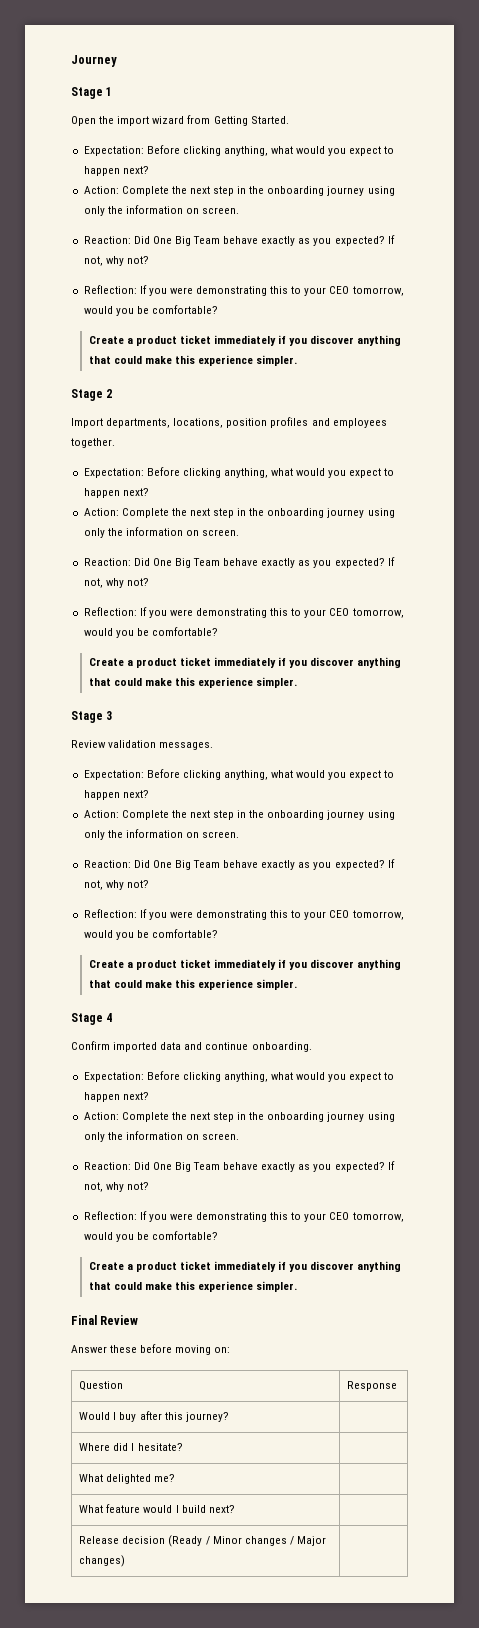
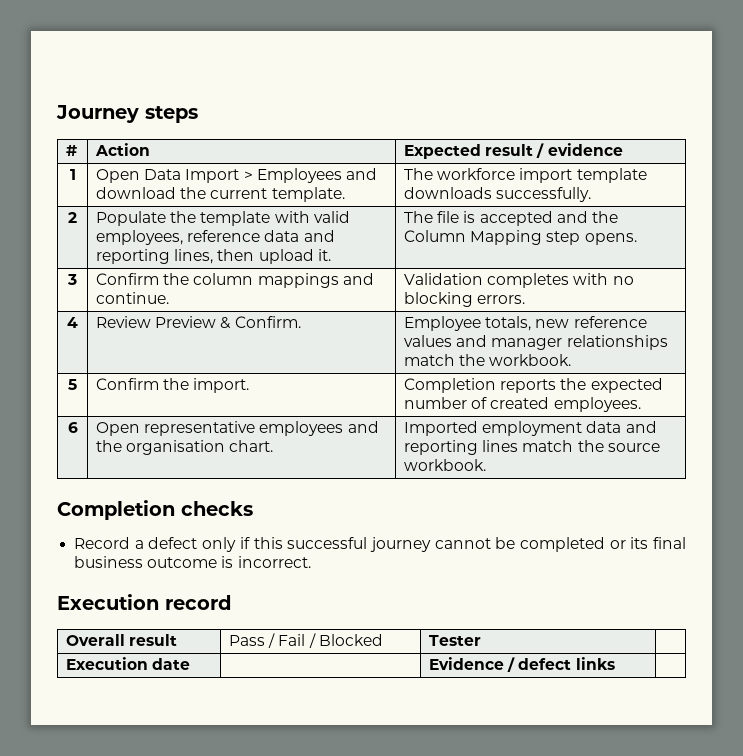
[71,87,113,99] [71,115,289,126] [83,145,395,156] [83,166,149,176] [83,186,395,196] [83,205,240,216] [83,235,395,246] [83,256,149,266] [83,285,404,296] [83,305,218,316] [88,335,402,346] [88,355,298,366] [71,389,113,401] [71,417,387,428] [71,438,115,448] [83,467,395,478] [83,488,149,498] [83,508,395,518] [83,527,240,538] [83,557,395,568] [83,578,149,588] [83,607,404,618] [83,627,218,638] [88,657,402,668] [88,677,298,688] [71,711,113,723] [71,740,214,750] [83,769,395,780] [83,790,149,800] [83,810,395,820] [83,829,240,840] [83,859,395,870] [83,880,149,890] [83,909,404,920] [83,929,218,940] [88,959,402,970] [88,979,298,990] [71,1013,113,1025] [71,1041,312,1052] [83,1071,395,1082] [83,1092,149,1102] [83,1112,395,1122] [83,1131,240,1142] [83,1161,395,1172] [83,1182,149,1192] [83,1211,404,1222] [83,1231,218,1242] [88,1261,402,1272] [88,1281,298,1292] [71,1315,139,1325] [71,1344,231,1355] [79,1381,124,1391] [347,1381,398,1391] [79,1411,229,1422] [79,1443,183,1451] [79,1474,176,1484] [79,1504,235,1513] [79,1535,326,1547] [79,1555,126,1567] // Stage 1 // Open the import wizard from Getting Started. // Expectation: Before clicking anything, what would you expect to happen next? // Action: Complete the next step in the onboarding journey using only the information on screen. // Reaction: Did One Big Team behave exactly as you expected? If not, why not? // Reflection: If you were demonstrating this to your CEO tomorrow, would you be comfortable? // Create a product ticket immediately if you discover anything that could make this experience simpler. // Stage 2 // Import departments, locations, position profiles and employees together. // Expectation: Before clicking anything, what would you expect to happen next? // Action: Complete the next step in the onboarding journey using only the information on screen. // Reaction: Did One Big Team behave exactly as you expected? If not, why not? // Reflection: If you were demonstrating this to your CEO tomorrow, would you be comfortable? // Create a product ticket immediately if you discover anything that could make this experience simpler. // Stage 3 // Review validation messages. // Expectation: Before clicking anything, what would you expect to happen next? // Action: Complete the next step in the onboarding journey using only the information on screen. // Reaction: Did One Big Team behave exactly as you expected? If not, why not? // Reflection: If you were demonstrating this to your CEO tomorrow, would you be comfortable? // Create a product ticket immediately if you discover anything that could make this experience simpler. // Stage 4 // Confirm imported data and continue onboarding. // Expectation: Before clicking anything, what would you expect to happen next? // Action: Complete the next step in the onboarding journey using only the information on screen. // Reaction: Did One Big Team behave exactly as you expected? If not, why not? // Reflection: If you were demonstrating this to your CEO tomorrow, would you be comfortable? // Create a product ticket immediately if you discover anything that could make this experience simpler. // Final Review // Answer these before moving on: // Question | Response // Would I buy after this journey? | // Where did I hesitate? | // What delighted me? | // What feature would I build next? | // Release decision (Ready / Minor changes / Major changes) -> [145,106,198,123] [66,145,78,156] [95,143,151,156] [404,143,623,159] [69,169,76,180] [96,168,378,183] [96,187,345,202] [404,168,647,183] [404,187,592,202] [68,212,77,223] [96,211,350,226] [96,230,335,245] [96,249,331,264] [404,211,619,226] [404,230,637,245] [67,274,77,285] [96,273,374,288] [96,292,170,304] [404,273,634,288] [404,292,526,307] [67,317,78,328] [96,316,301,329] [404,316,647,331] [404,335,668,350] [404,354,572,366] [68,379,77,390] [96,378,250,393] [404,378,663,393] [404,397,641,412] [67,422,78,433] [96,421,379,436] [96,440,274,455] [404,421,657,436] [404,440,660,455] [404,459,487,471] [57,500,253,520] [74,537,686,552] [74,556,311,568] [57,594,232,610] [66,634,178,646] [229,633,383,648] [429,635,482,646] [66,657,191,670] [429,657,615,672] steps // # | Action | Expected result / evidence // 1 | Open Data Import > Employees and download the current template. | The workforce import template downloads successfully. // 2 | Populate the template with valid employees, reference data and reporting lines, then upload it. | The file is accepted and the Column Mapping step opens. // 3 | Confirm the column mappings and continue. | Validation completes with no blocking errors. // 4 | Review Preview & Confirm. | Employee totals, new reference values and manager relationships match the workbook. // 5 | Confirm the import. | Completion reports the expected number of created employees. // 6 | Open representative employees and the organisation chart. | Imported employment data and reporting lines match the source workbook. // Completion checks // Record a defect only if this successful journey cannot be completed or its final business outcome is incorrect. // Execution record // Overall result | Pass / Fail / Blocked | Tester | // Execution date | | Evidence / defect links

